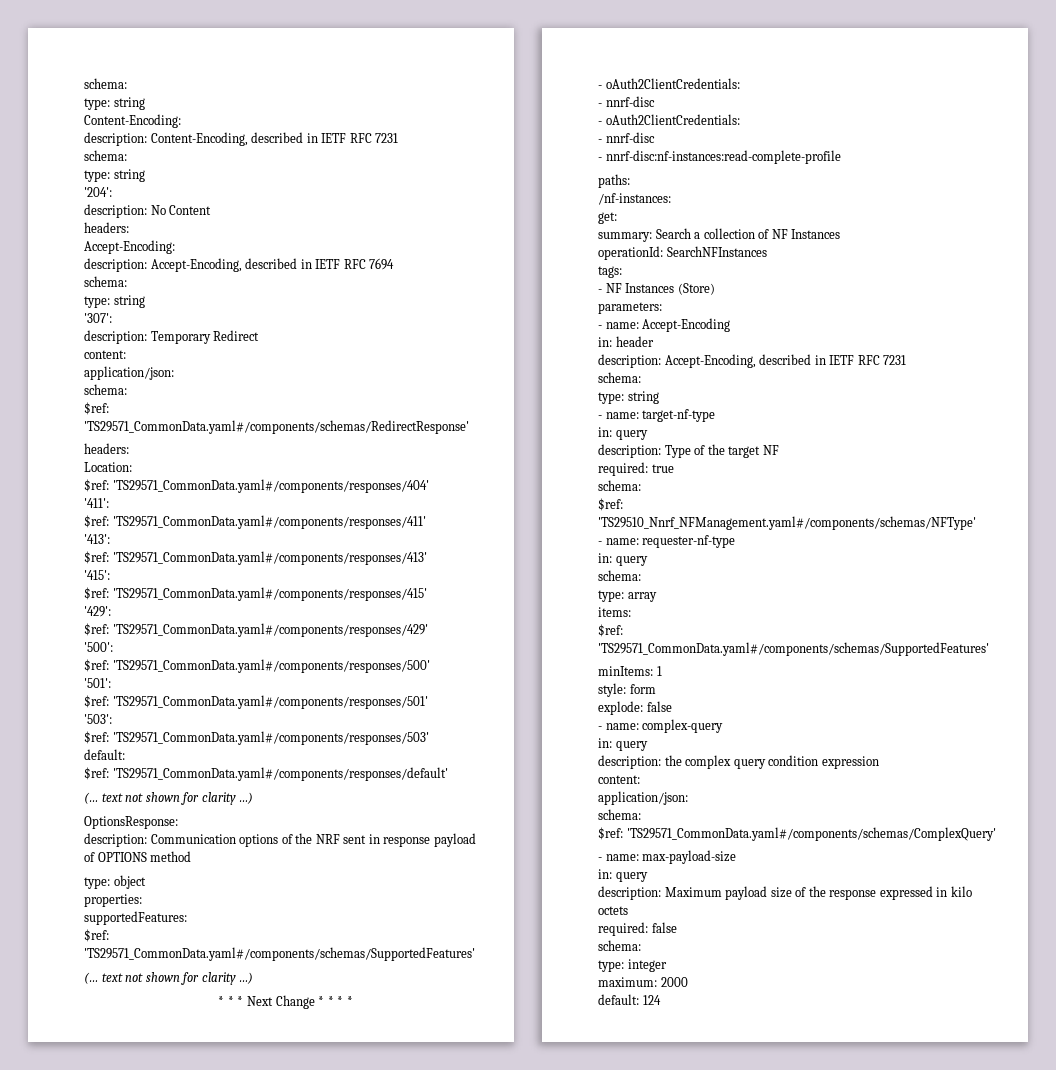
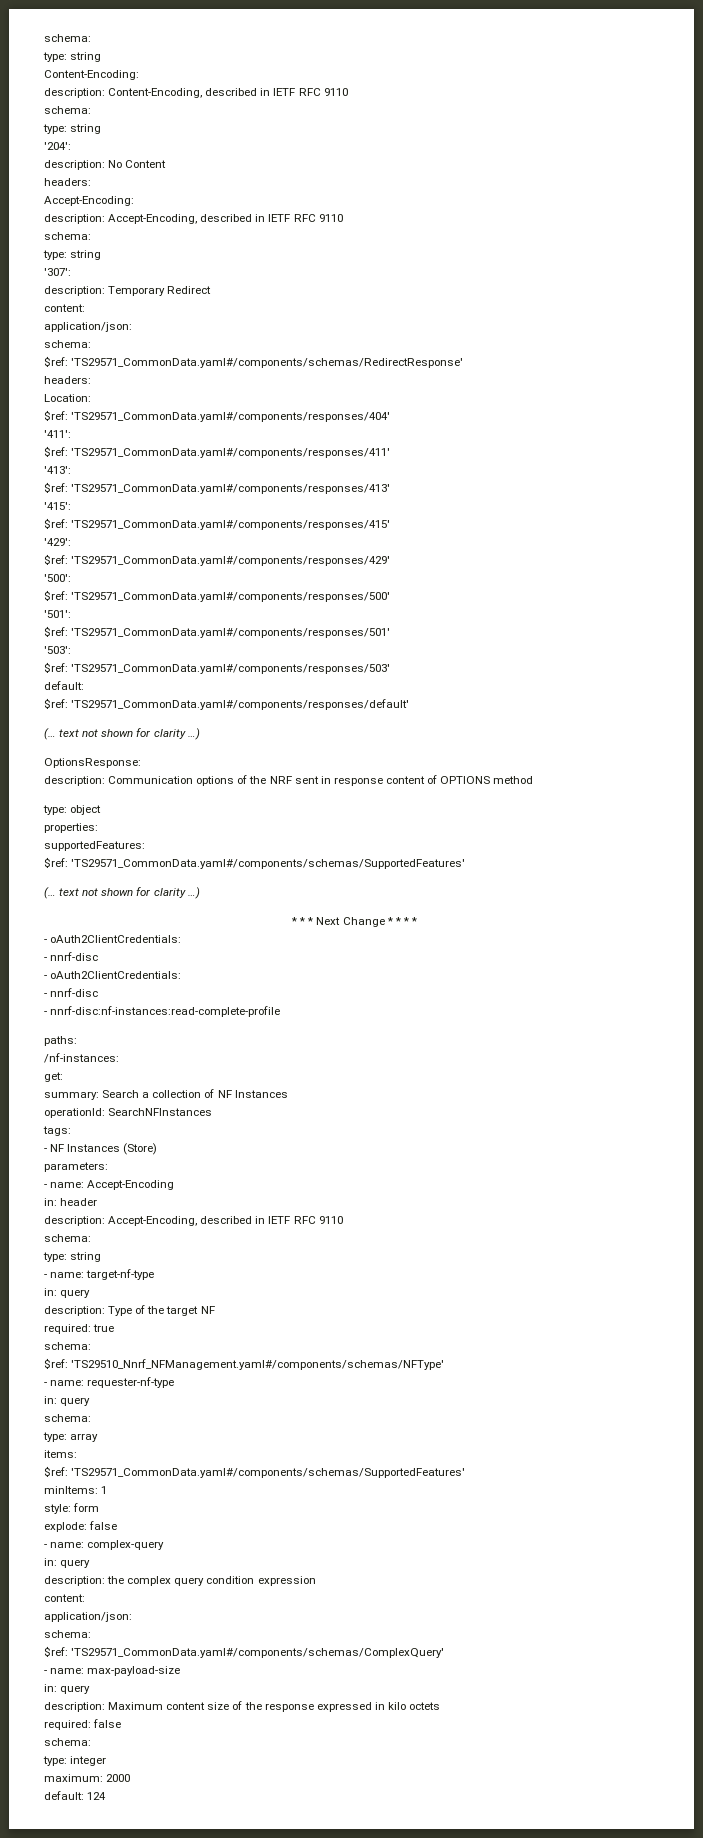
[375,133,399,143] 7231 -> [323,88,348,96] 9110
[369,258,395,270] 7694 -> [318,214,343,222] 9110
[433,833,476,847] payload -> [385,776,425,784] content
[883,355,907,365] 7231 -> [318,1216,343,1224] 9110
[725,886,768,900] payload -> [166,1702,206,1710] content

